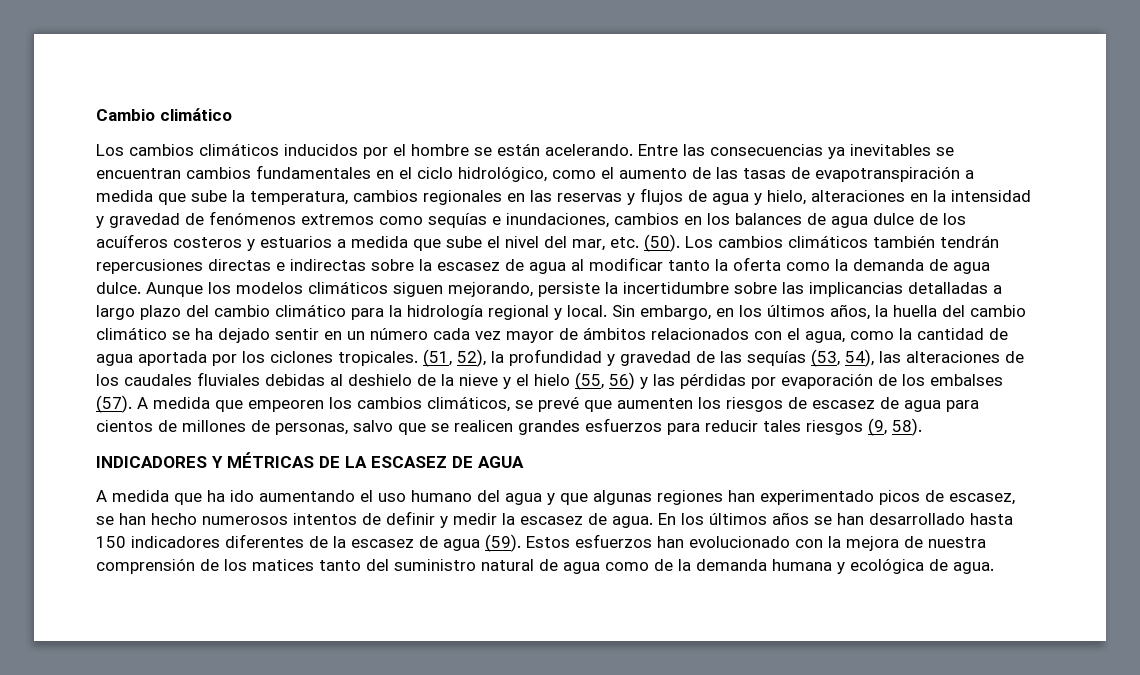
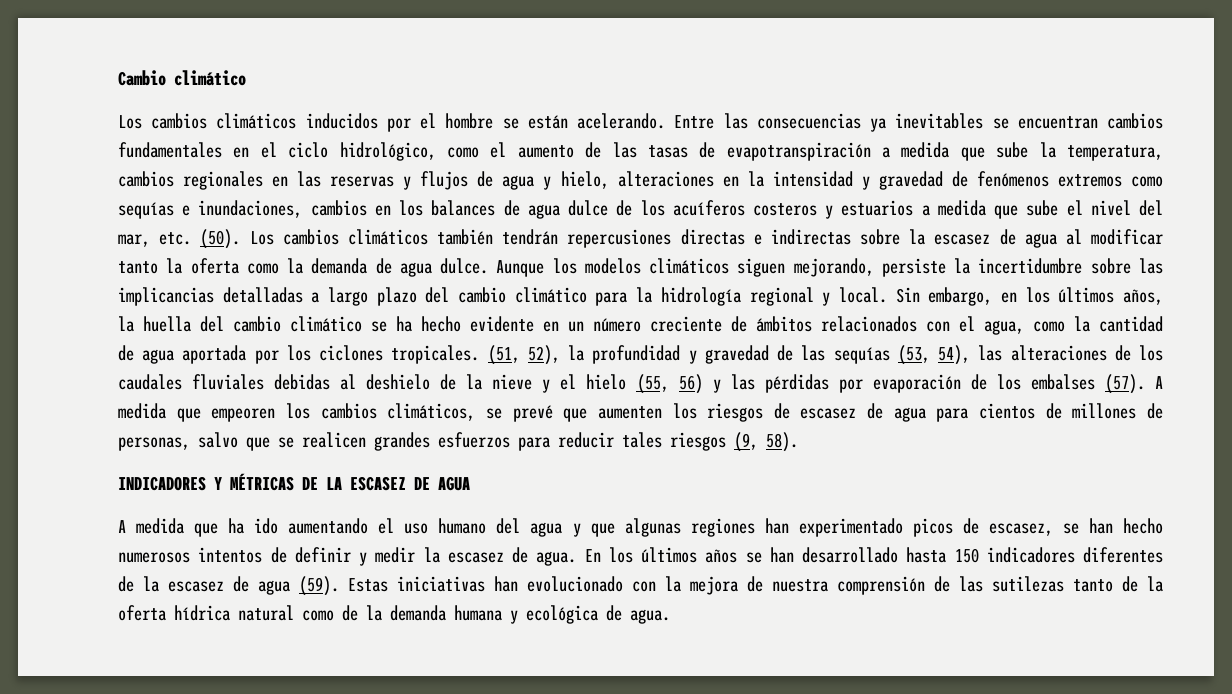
[218,328,319,343] dejado sentir -> [421,316,534,332] hecho evidente
[433,328,554,343] cada vez mayor -> [650,316,722,332] creciente
[526,534,652,548] Estos esfuerzos -> [348,576,485,592] Estas iniciativas
[224,559,600,574] los matices tanto del suministro natural de agua -> [959,576,1163,592] [118,605,294,621] las sutilezas tanto de la oferta hídrica natural

